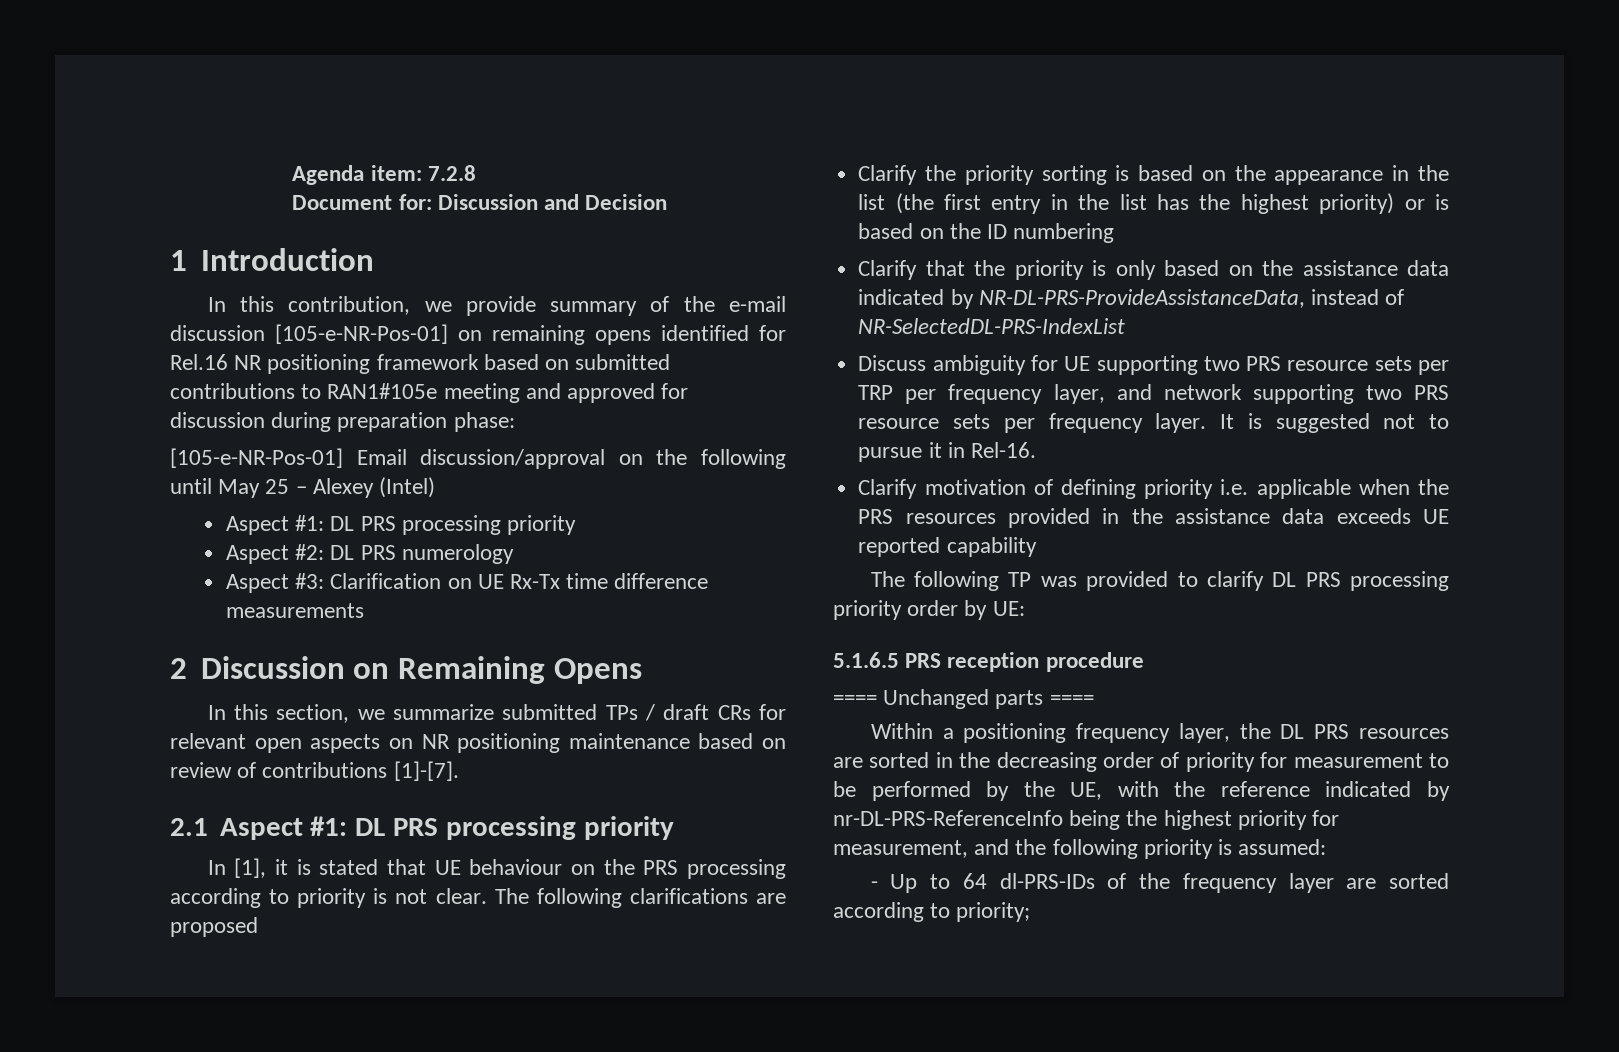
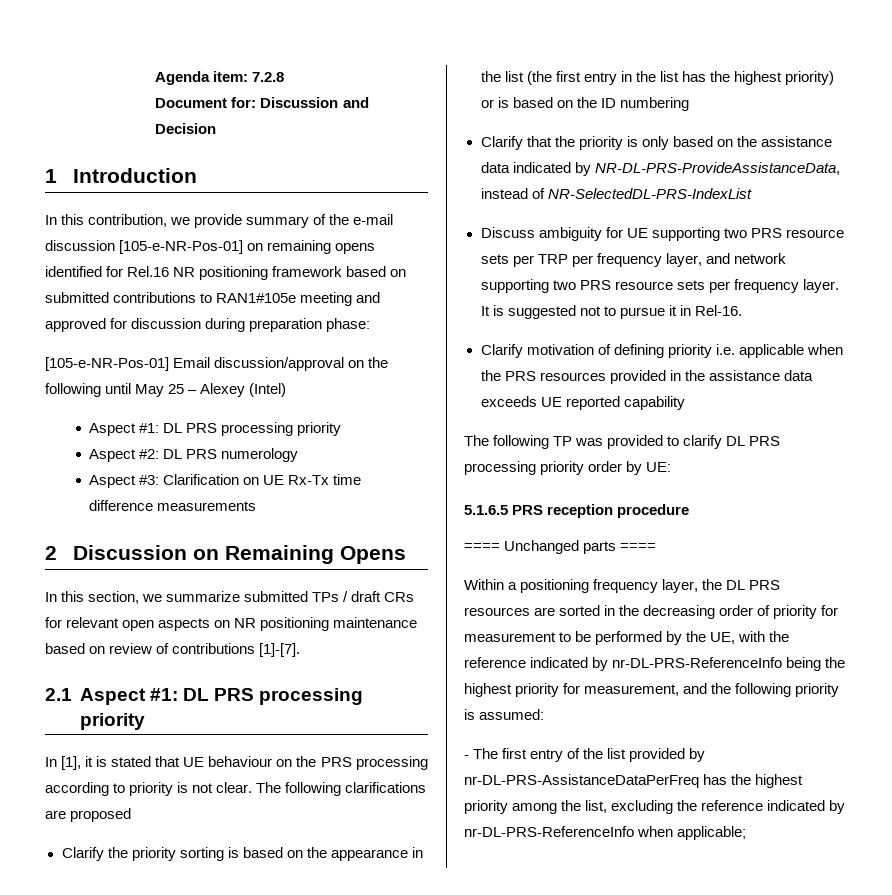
[890,873,1449,893] [833,902,1031,922] Up to 64 dl-PRS-IDs of the frequency layer are sorted according to priority; -> [473,748,706,762] [464,774,804,788] [464,800,846,814] [464,826,747,840] The first entry of the list provided by nr-DL-PRS-AssistanceDataPerFreq has the highest priority among the list, excluding the reference indicated by nr-DL-PRS-ReferenceInfo when applicable;

